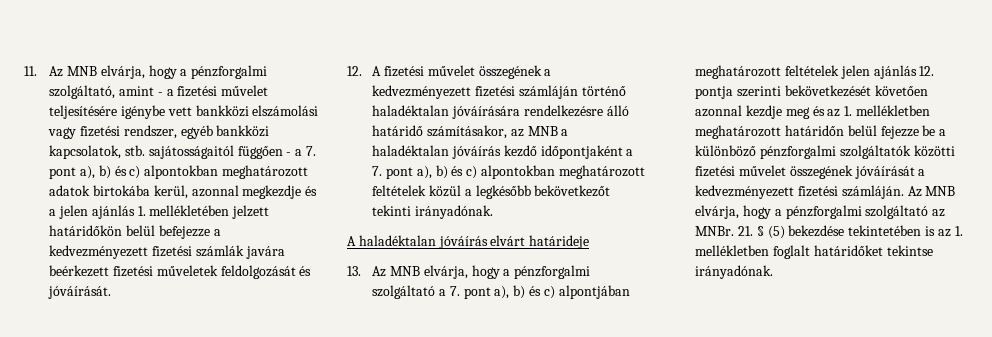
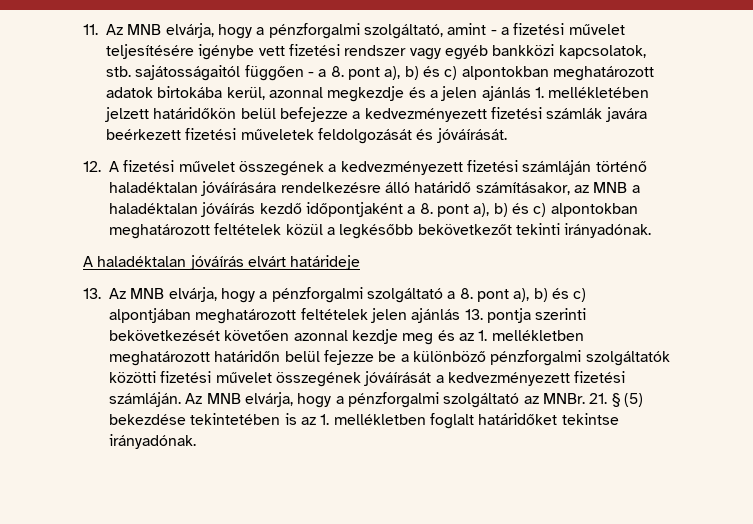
[195,105,319,117] [48,125,177,139] bankközi elszámolási vagy fizetési rendszer, -> [288,44,441,60] fizetési rendszer vagy
[306,146,317,156] 7. -> [330,66,344,77] 8.
[372,166,383,176] 7. -> [419,203,433,214] 8.
[449,286,460,296] 7. -> [459,288,473,299] 8.
[919,66,935,76] 12. -> [464,309,483,320] 13.

